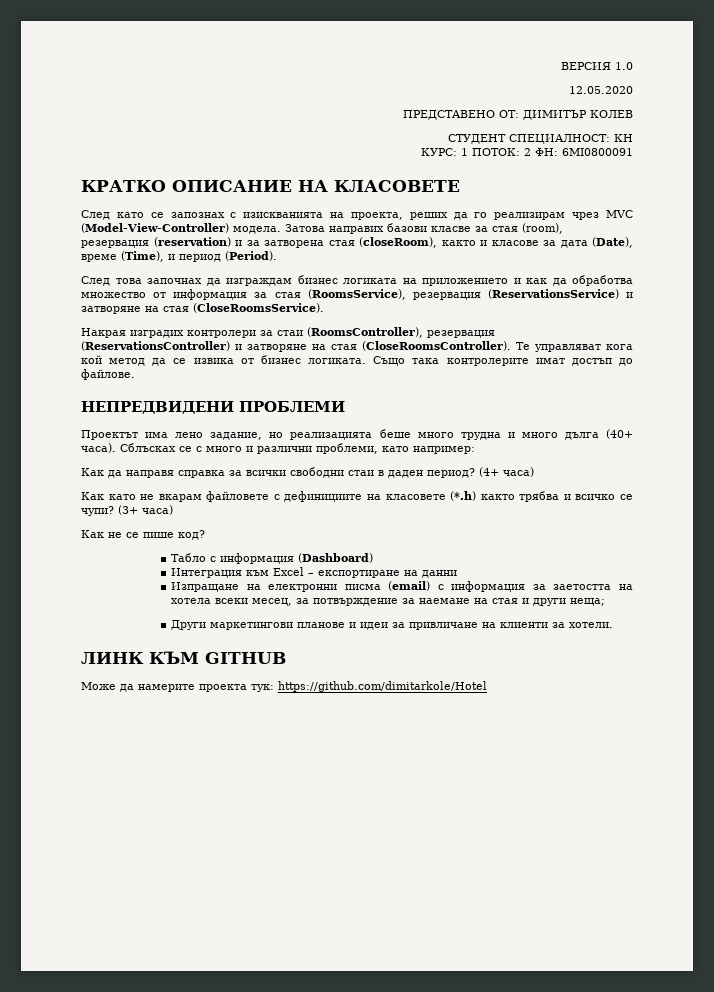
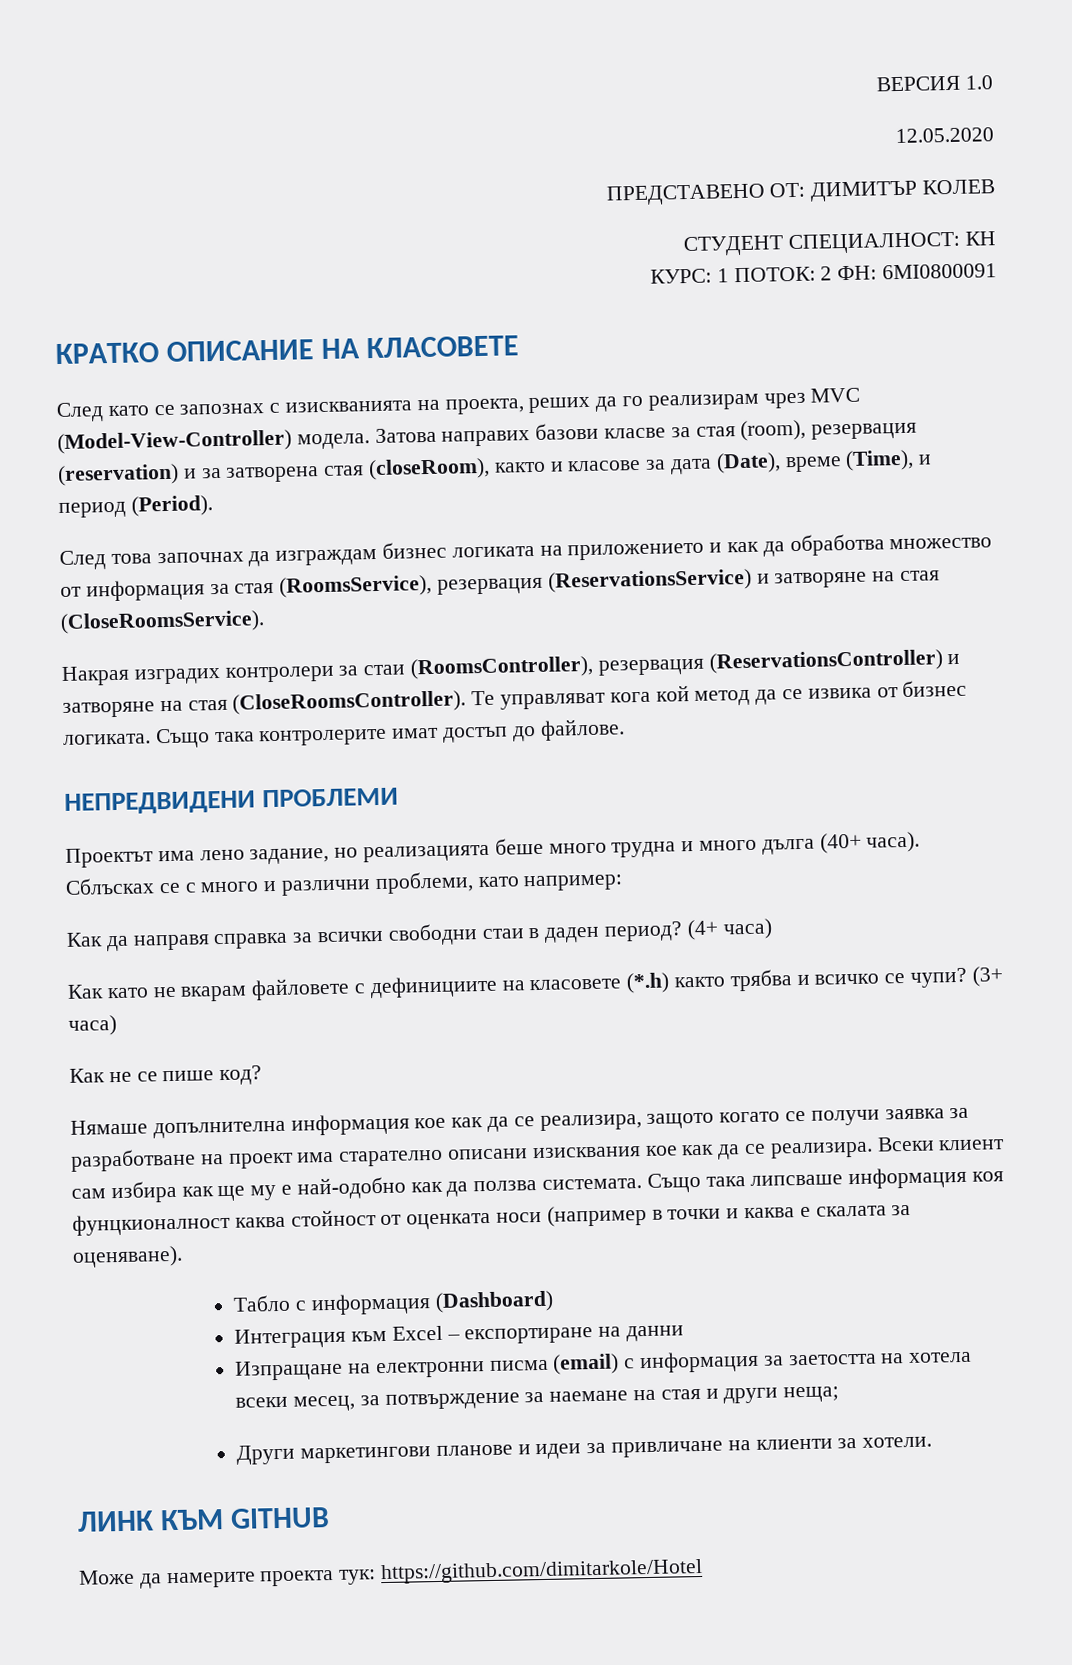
(205, 535) none -> [70,1107,970,1139] [70,1136,1006,1172] [71,1166,1005,1204] [72,1204,912,1236] [72,1245,183,1268] // Нямаше допълнителна информация кое как да се реализира, защото когато се получи заявка за разработване на проект има старателно описани изисквания кое как да се реализира. Всеки клиент сам избира как ще му е най-одобно как да ползва системата. Също така липсваше информация коя фунцкионалност каква стойност от оценката носи (например в точки и каква е скалата за оценяване).

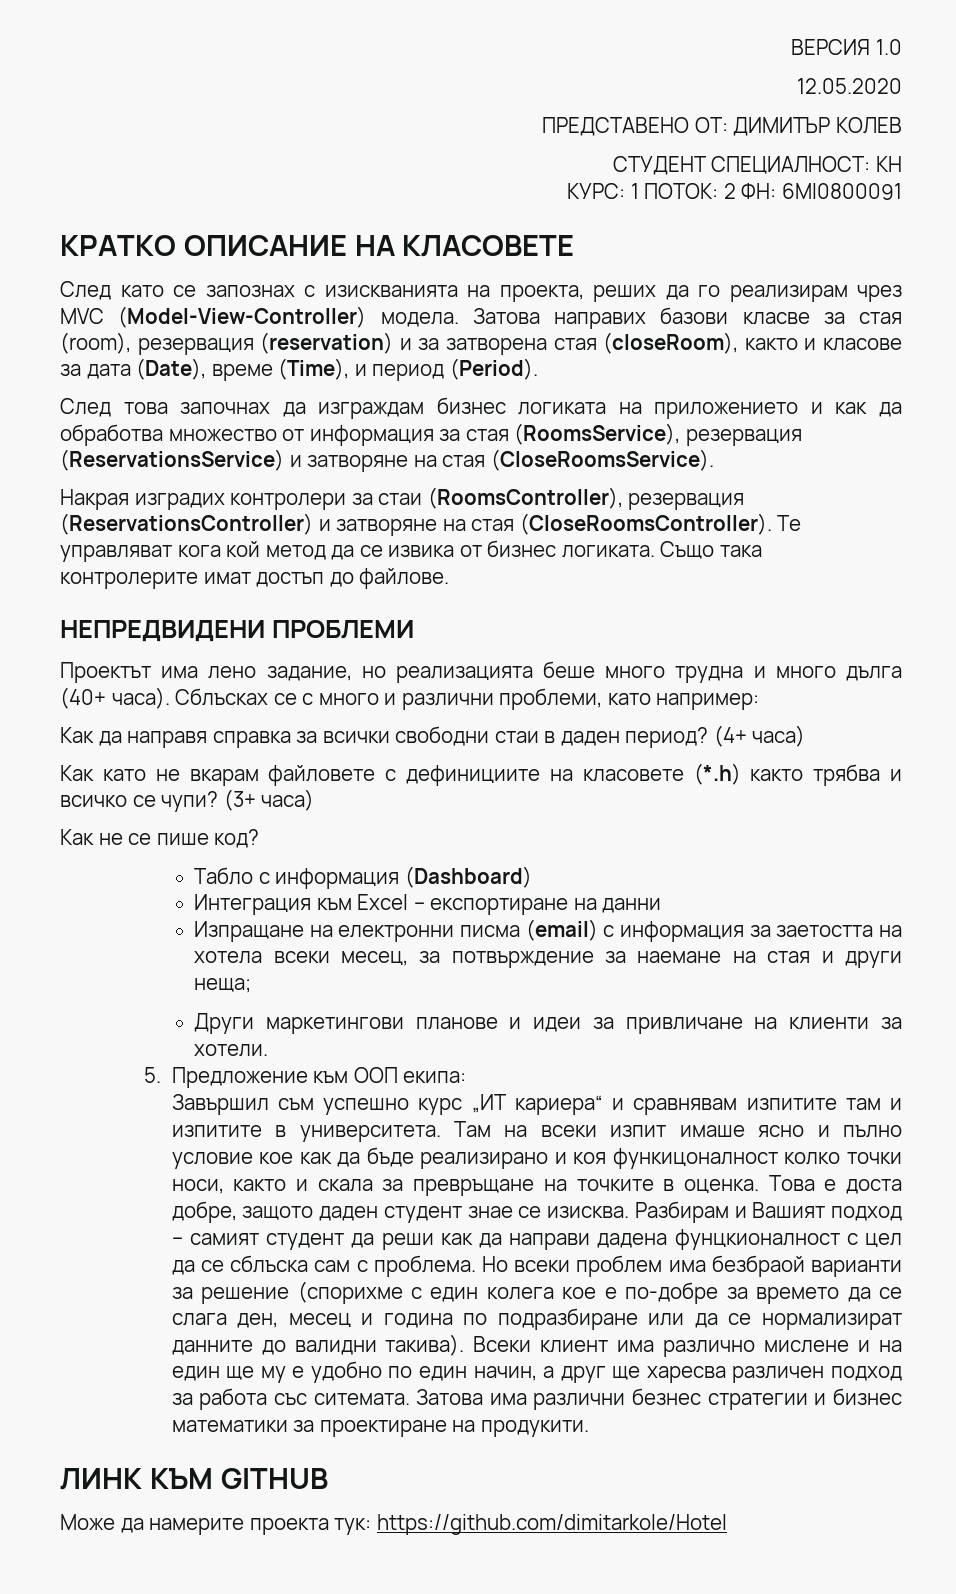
[70,1107,970,1139] [70,1136,1006,1172] [71,1166,1005,1204] [72,1204,912,1236] [72,1245,183,1268] // Нямаше допълнителна информация кое как да се реализира, защото когато се получи заявка за разработване на проект има старателно описани изисквания кое как да се реализира. Всеки клиент сам избира как ще му е най-одобно как да ползва системата. Също така липсваше информация коя фунцкионалност каква стойност от оценката носи (например в точки и каква е скалата за оценяване). -> (260, 838) none
(933, 1442) none -> [143,1067,467,1088] [171,1094,902,1115] [171,1121,903,1142] [171,1147,902,1169] [171,1175,903,1196] [171,1201,902,1223] [171,1229,902,1250] [171,1255,903,1277] [171,1281,903,1304] [171,1308,902,1330] [171,1334,903,1357] [171,1361,903,1383] [171,1388,902,1410] [171,1420,589,1437] // 5. Предложение към ООП екипа: // Завършил съм успешно курс „ИТ кариера“ и сравнявам изпитите там и изпитите в университета. Там на всеки изпит имаше ясно и пълно условие кое как да бъде реализирано и коя функицоналност колко точки носи, както и скала за превръщане на точките в оценка. Това е доста добре, защото даден студент знае се изисква. Разбирам и Вашият подход – самият студент да реши как да направи дадена фунцкионалност с цел да се сблъска сам с проблема. Но всеки проблем има безбраой варианти за решение (спорихме с един колега кое е по-добре за времето да се слага ден, месец и година по подразбиране или да се нормализират данните до валидни такива). Всеки клиент има различно мислене и на един ще му е удобно по един начин, а друг ще харесва различен подход за работа със ситемата. Затова има различни безнес стратегии и бизнес математики за проектиране на продукити.

